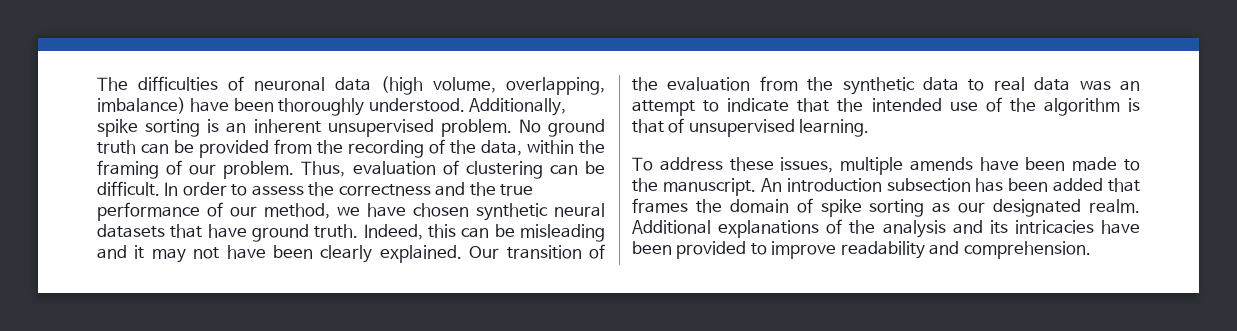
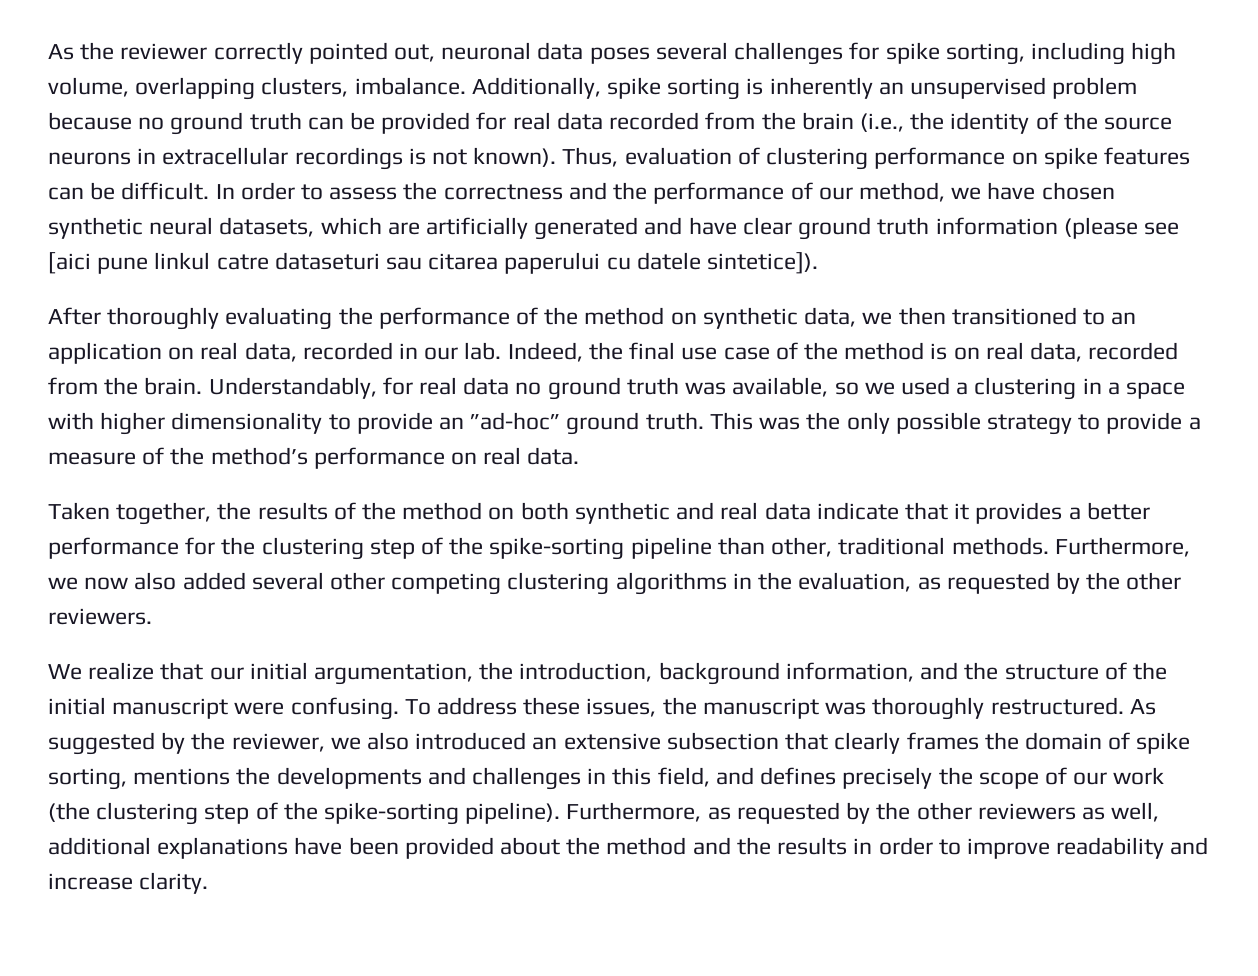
[97,76,605,95] [97,97,567,116] [97,119,541,137] The difficulties of neuronal data (high volume, overlapping, imbalance) have been thoroughly understood. Additionally, spike sorting is an inherent unsupervised problem. No -> [48,42,1177,65] [48,77,1138,100] [48,112,165,130] As the reviewer correctly pointed out, neuronal data poses several challenges for spike sorting, including high volume, overlapping clusters, imbalance. Additionally, spike sorting is inherently an unsupervised problem because no
[273,139,605,158] [97,160,543,179] from the recording of the data, within the framing of our problem. Thus, evaluation of clustering -> [476,112,1172,134] [48,147,1190,170] for real data recorded from the brain (i.e., the identity of the source neurons in extracellular recordings is not known). Thus, evaluation of clustering performance on spike features
[500,184,534,196] true -> (648, 191) none
[97,224,606,242] [97,244,605,263] [632,76,1141,95] [632,97,1140,116] [632,118,870,137] [632,157,1140,175] [632,178,1140,196] datasets that have ground truth. Indeed, this can be misleading and it may not have been clearly explained. Our transition of the evaluation from the synthetic data to real data was an attempt to indicate that the intended use of the algorithm is that of unsupervised learning. // To address these issues, multiple amends have been made to the manuscript. An introduction subsection has been added that -> [219,217,1179,240] [48,252,819,274] [48,307,1137,330] [48,342,1179,364] [48,377,1185,400] [48,412,1201,435] [48,447,580,469] [48,502,1150,525] [48,537,1190,560] [48,572,1182,595] [48,608,152,625] [48,662,1167,685] [48,697,1156,720] [48,732,901,755] datasets, which are artificially generated and have clear ground truth information (please see [aici pune linkul catre dataseturi sau citarea paperului cu datele sintetice]). // After thoroughly evaluating the performance of the method on synthetic data, we then transitioned to an application on real data, recorded in our lab. Indeed, the final use case of the method is on real data, recorded from the brain. Understandably, for real data no ground truth was available, so we used a clustering in a space with higher dimensionality to provide an ”ad-hoc” ground truth. This was the only possible strategy to provide a measure of the method’s performance on real data. // Taken together, the results of the method on both synthetic and real data indicate that it provides a better performance for the clustering step of the spike-sorting pipeline than other, traditional methods. Furthermore, we now also added several other competing clustering algorithms in the evaluation, as requested by the other reviewers. // We realize that our initial argumentation, the introduction, background information, and the structure of the initial manuscript were confusing. To address these issues, the manuscript was thoroughly restructured. As suggested by the reviewer, we also introduced an extensive subsection that clearly
[869,199,1140,217] [632,219,1140,238] [632,241,747,259] sorting as our designated realm. Additional explanations of the analysis and its intricacies have been provided -> [48,767,1165,790] [48,802,1160,825] [48,837,933,859] sorting, mentions the developments and challenges in this field, and defines precisely the scope of our work (the clustering step of the spike-sorting pipeline). Furthermore, as requested by the other reviewers as well, additional explanations have been provided about the method and the results in order
[963,241,1091,259] comprehension. -> [48,872,209,894] increase clarity.

